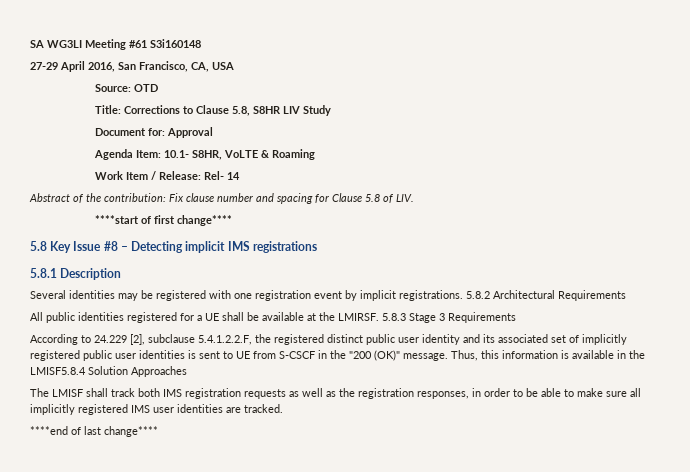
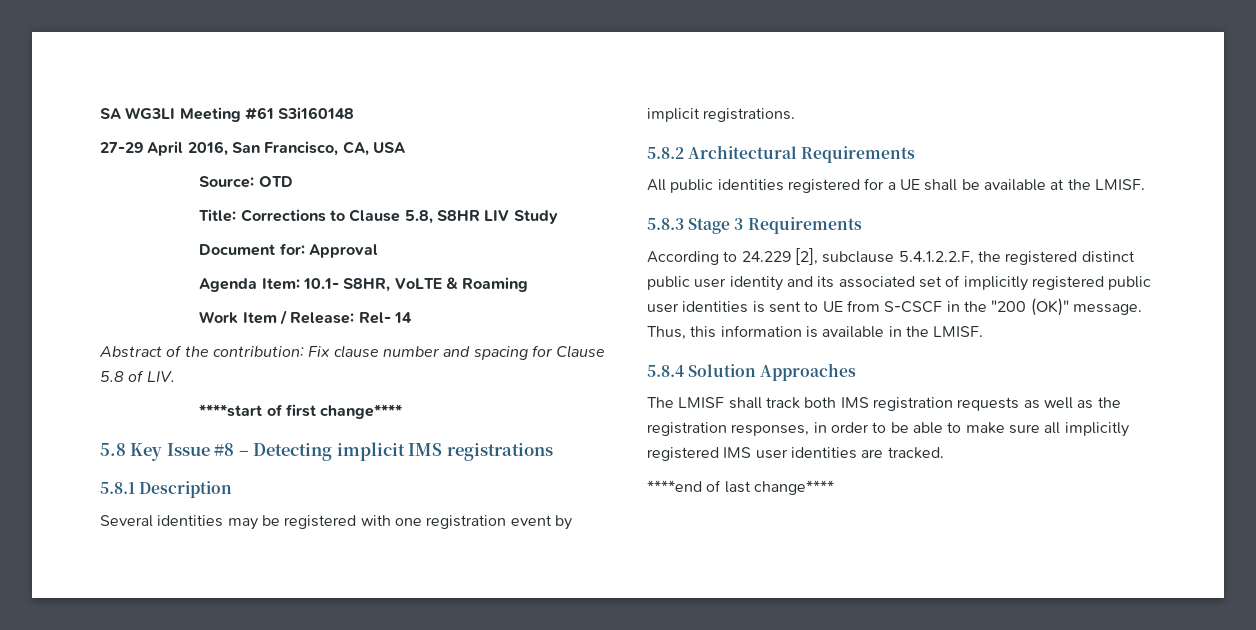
(463, 295) none -> (796, 115) //
[338,313,379,321] LMIRSF. -> [1094,179,1145,190] LMISF. //
[30,367,86,375] LMISF5.8.4 -> [933,326,984,337] [647,365,684,377] LMISF. // 5.8.4

